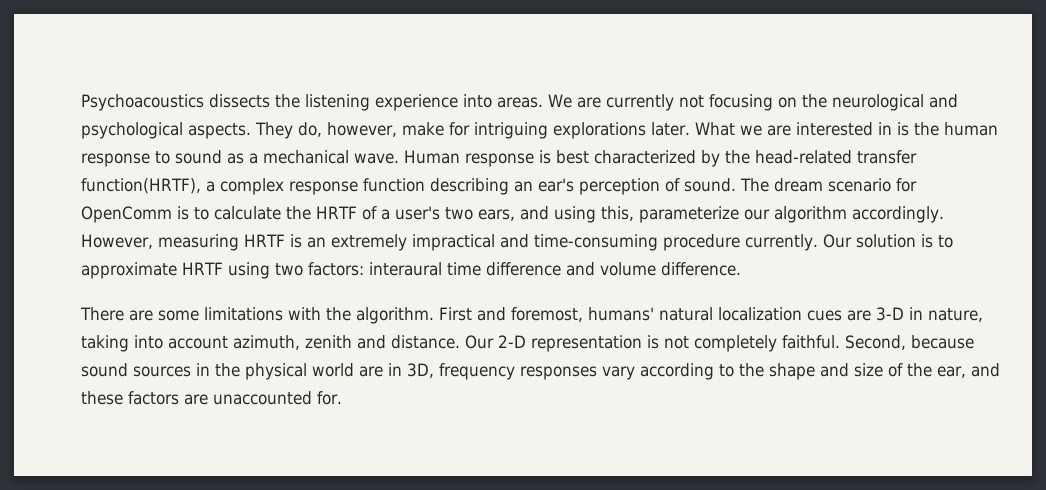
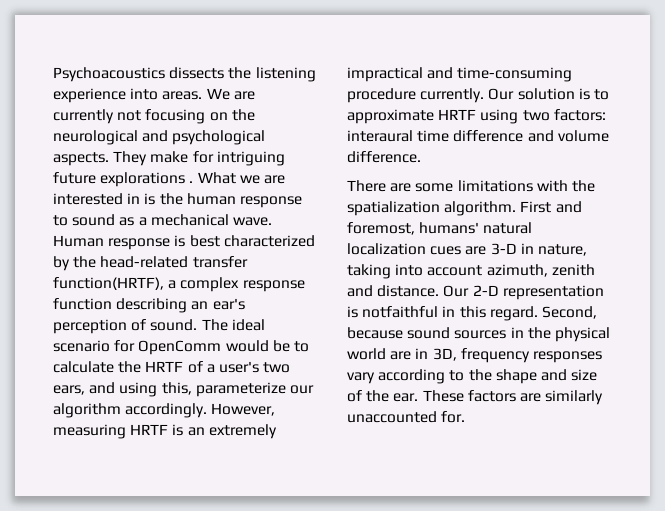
[298,122,397,137] do, however, -> (148, 158) none
[553,122,690,139] explorations later. -> [53,172,194,187] future explorations .
[773,178,823,192] dream -> [231,319,265,331] ideal
[177,206,189,220] is -> [225,340,290,352] would be
(351, 314) none -> [347,201,440,216] spatialization
[664,335,840,352] not completely faithful. -> [362,306,538,321] notfaithful in this regard.
[937,363,1000,378] [81,391,123,405] ear, and these -> [393,390,464,402] ear. These
(208, 399) none -> [545,390,604,405] similarly

